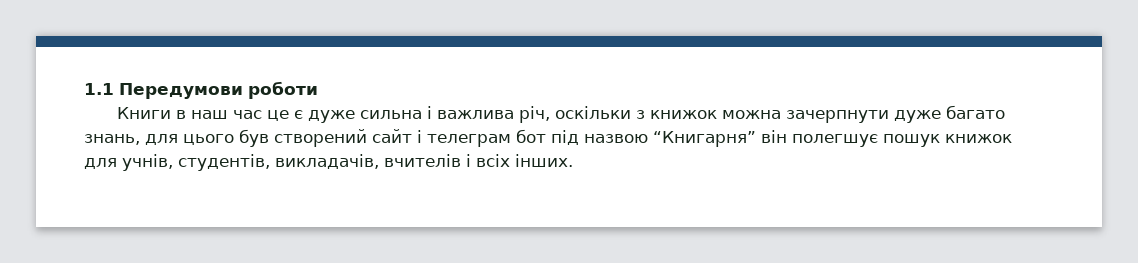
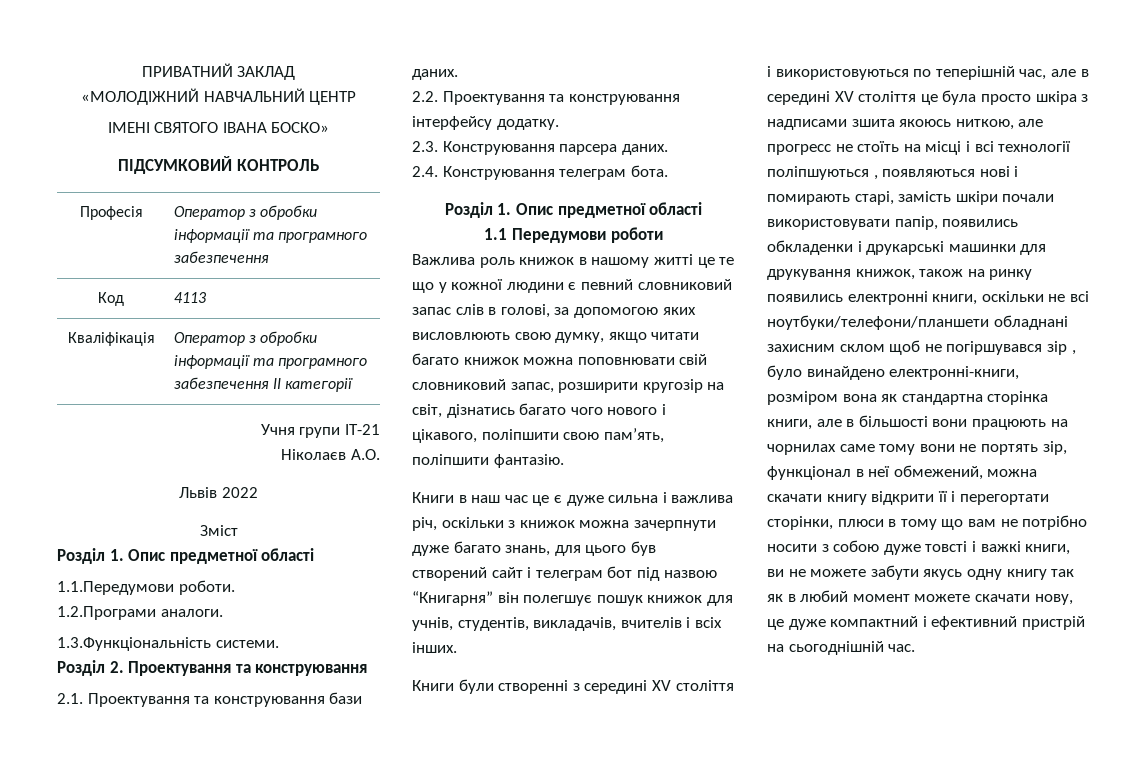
[84,81,318,99] 1.1 Передумови роботи -> [141,63,296,80] [80,88,357,105] [107,122,330,133] [118,156,319,174] [79,206,143,220] [173,205,318,220] [173,229,368,243] [173,251,269,263] [98,292,124,306] [173,292,206,303] [67,332,155,346] [173,331,318,346] [173,355,368,369] [173,377,354,392] [260,424,380,438] [281,449,380,460] [179,487,258,498] [199,525,238,536] [57,548,315,564] [57,580,235,595] [57,606,223,620] [57,637,279,651] [57,660,368,676] [57,692,363,707] [412,69,458,80] [412,91,680,105] [412,116,559,130] [412,141,668,155] [412,165,668,180] [444,202,703,218] [484,227,663,243] [412,254,735,268] [412,279,732,293] [412,304,696,318] [412,332,700,343] [412,353,708,365] [412,379,725,393] [412,403,666,418] [412,428,664,443] [412,454,564,468] ПРИВАТНИЙ ЗАКЛАД // «МОЛОДІЖНИЙ НАВЧАЛЬНИЙ ЦЕНТР // ІМЕНІ СВЯТОГО ІВАНА БОСКО» // ПІДСУМКОВИЙ КОНТРОЛЬ // Професія | Оператор з обробки інформації та програмного забезпечення // Код | 4113 // Кваліфікація | Оператор з обробки інформації та програмного забезпечення ІІ категорії // Учня групи ІТ-21 // Ніколаєв А.О. // Львів 2022 // Зміст // Розділ 1. Опис предметної області // 1.1.Передумови роботи. // 1.2.Програми аналоги. // 1.3.Функціональність системи. // Розділ 2. Проектування та конструювання // 2.1. Проектування та конструювання бази даних. // 2.2. Проектування та конструювання інтерфейсу додатку. // 2.3. Конструювання парсера даних. // 2.4. Конструювання телеграм бота. // Розділ 1. Опис предметної області // 1.1 Передумови роботи // Важлива роль книжок в нашому житті це те що у кожної людини є певний словниковий запас слів в голові, за допомогою яких висловлюють свою думку, якщо читати багато книжок можна поповнювати свій словниковий запас, розширити кругозір на світ, дізнатись багато чого нового і цікавого, поліпшити свою пам’ять, поліпшити фантазію.
(573, 160) none -> [412,679,734,694] [767,66,1089,80] [767,90,1089,105] [767,119,1044,130] [767,141,1072,155] [767,166,1019,180] [767,191,1055,205] [767,216,1019,230] [767,240,1047,255] [767,269,1033,280] [767,291,1089,305] [767,315,1068,330] [767,340,1076,355] [767,365,1020,380] [767,391,1049,405] [767,415,1068,430] [767,441,1067,455] [767,465,1038,480] [767,491,1049,505] [767,515,1088,530] [767,540,1071,555] [767,565,1075,580] [767,590,1073,605] [767,616,1085,630] [767,641,916,655] // Книги були створенні з середині XV століття і використовуються по теперішній час, але в середині XV століття це була просто шкіра з надписами зшита якоюсь ниткою, але прогресс не стоїть на місці і всі технології поліпшуються , появляються нові і помирають старі, замість шкіри почали використовувати папір, появились обкладенки і друкарські машинки для друкування книжок, також на ринку появились електронні книги, оскільки не всі ноутбуки/телефони/планшети обладнані захисним склом щоб не погіршувався зір , було винайдено електронні-книги, розміром вона як стандартна сторінка книги, але в більшості вони працюють на чорнилах саме тому вони не портять зір, функціонал в неї обмежений, можна скачати книгу відкрити її і перегортати сторінки, плюси в тому що вам не потрібно носити з собою дуже товсті і важкі книги, ви не можете забути якусь одну книгу так як в любий момент можете скачати нову, це дуже компактний і ефективний пристрій на сьогоднішній час.

